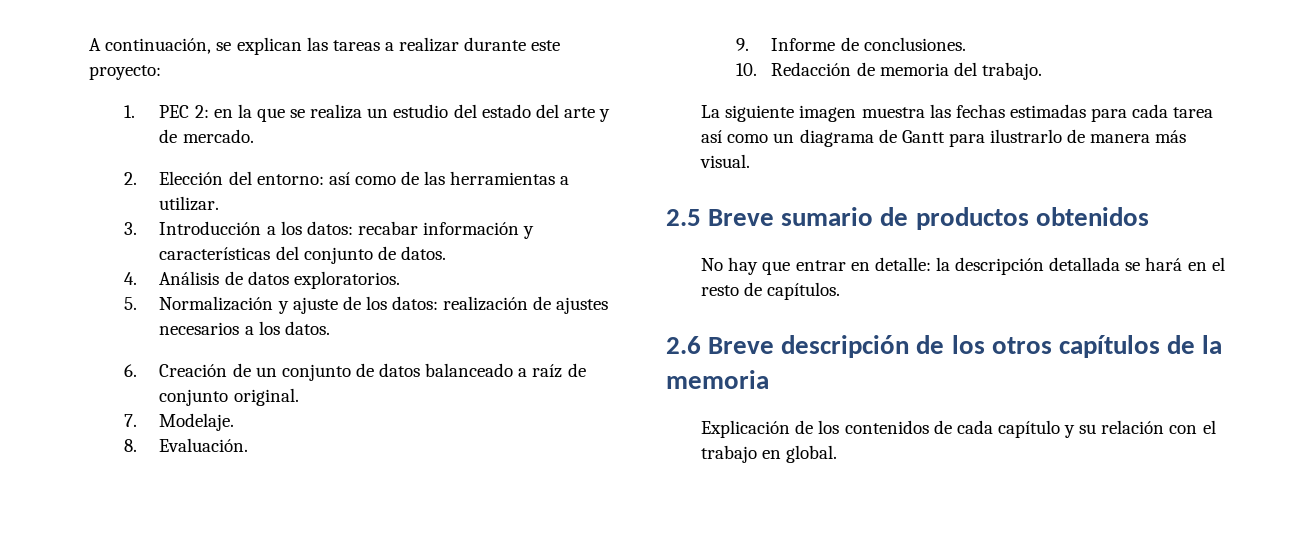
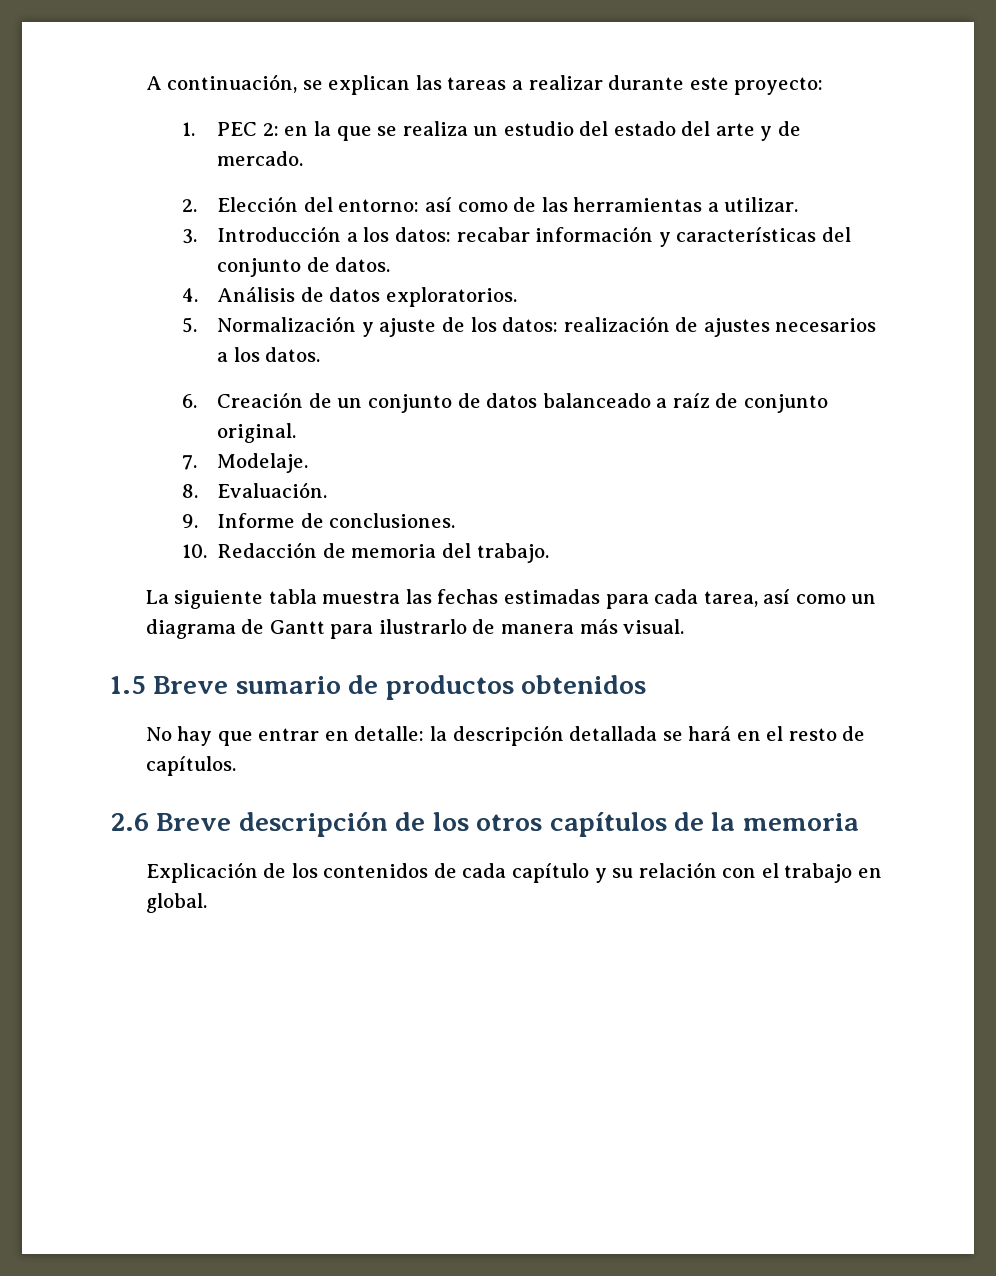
[799,105,857,122] imagen -> [268,589,317,604] tabla
[1173,107,1214,118] tarea -> [703,591,758,607] tarea,
[666,209,701,226] 2.5 -> [110,676,146,694] 1.5

